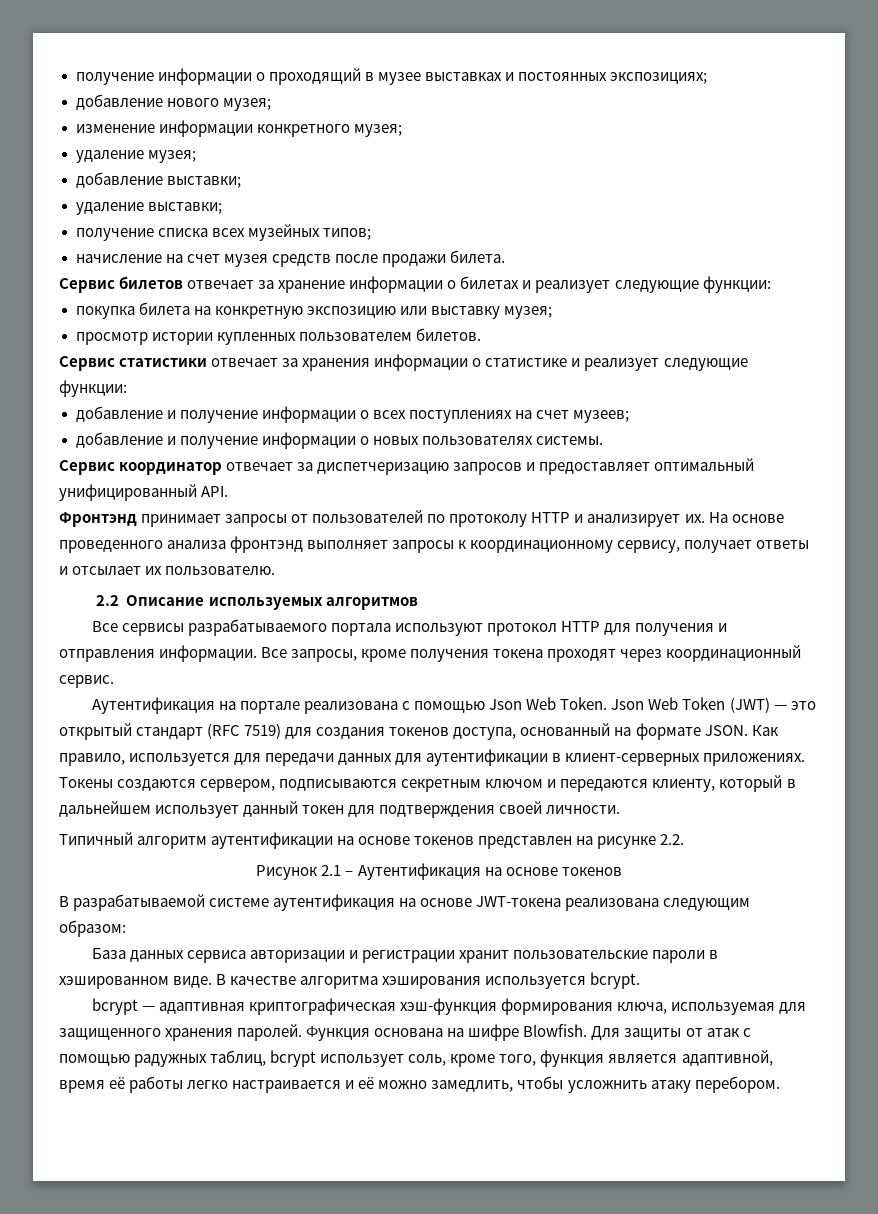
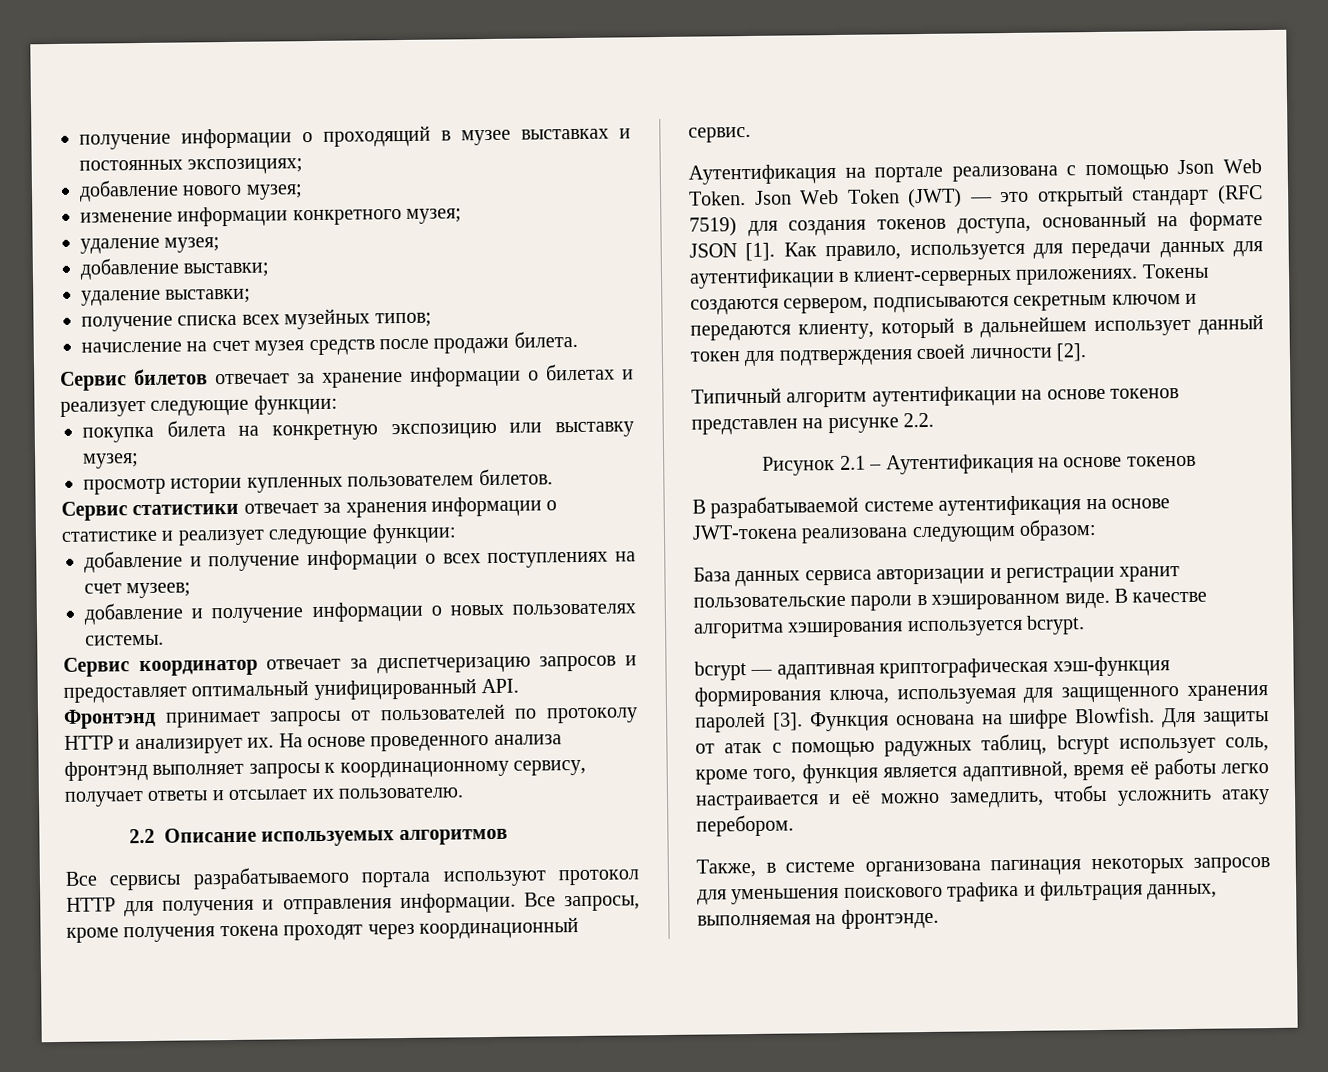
[704,725,748,736] JSON. -> [689,242,776,262] JSON [1].
[546,805,621,814] личности. -> [969,343,1087,362] личности [2].
[237,1024,303,1041] паролей. -> [695,711,803,733] паролей [3].
(780, 1084) none -> [696,857,1270,878] [697,880,1218,905] [697,908,939,929] // Также, в системе организована пагинация некоторых запросов для уменьшения поискового трафика и фильтрация данных, выполняемая на фронтэнде.

